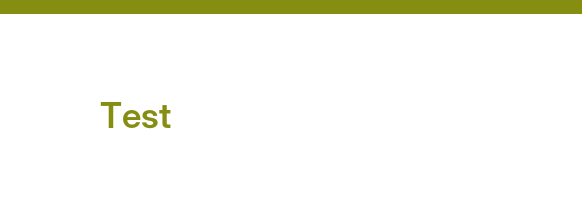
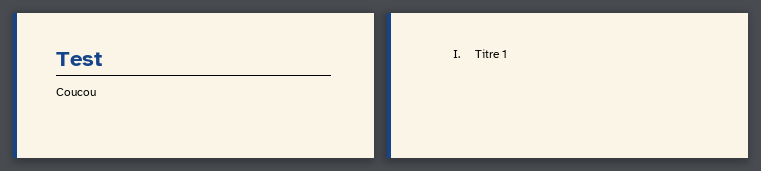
(171, 115) none -> [56,88,96,96] [452,49,508,58] // Coucou // I. Titre 1

